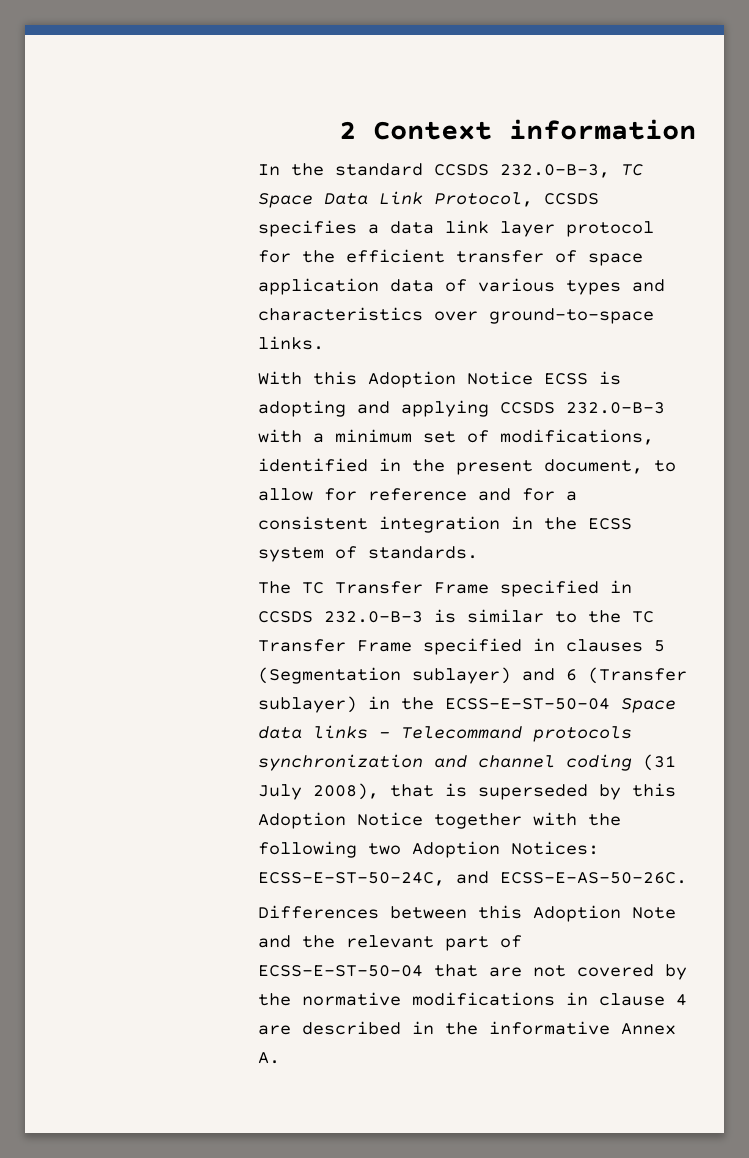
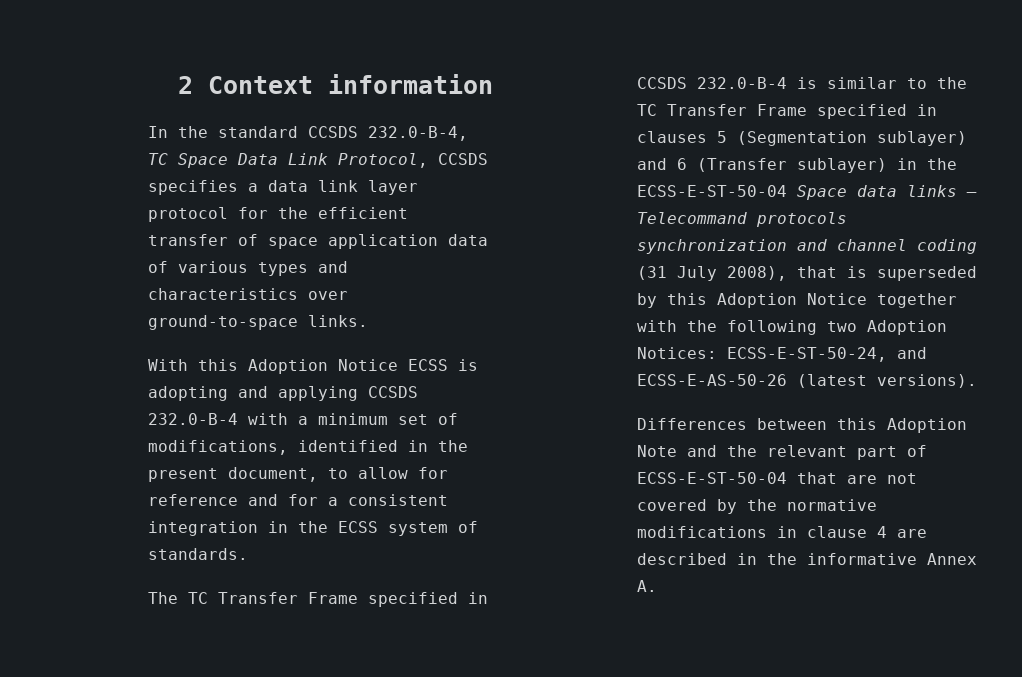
[499,164,610,178] 232.0-B-3, -> [368,126,469,141] 232.0-B-4,
[565,402,665,414] 232.0-B-3 -> [148,413,239,425] 232.0-B-4
[323,611,423,623] 232.0-B-3 -> [697,77,788,89] 232.0-B-4
[257,871,687,886] ECSS-E-ST-50-24C, and ECSS-E-AS-50-26C. -> [727,347,928,362] [637,374,978,388] ECSS-E-ST-50-24, and ECSS-E-AS-50-26 (latest versions).

